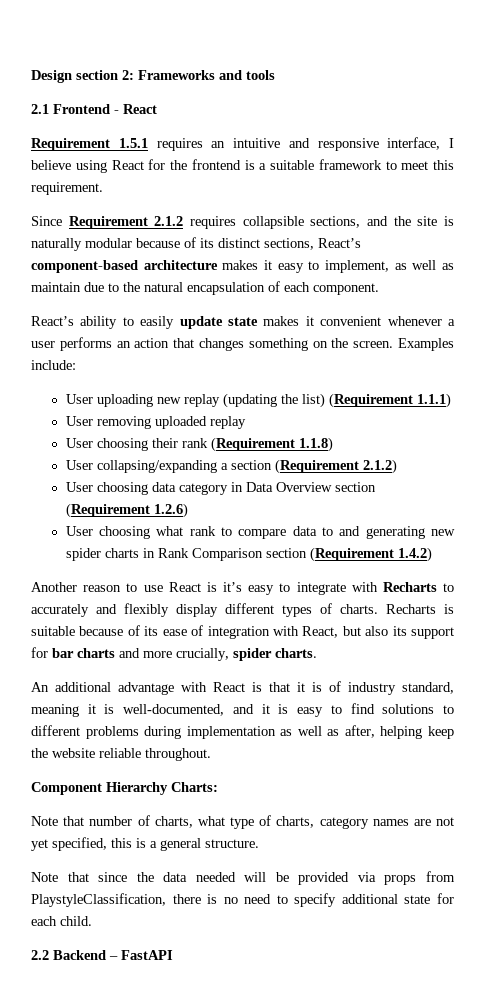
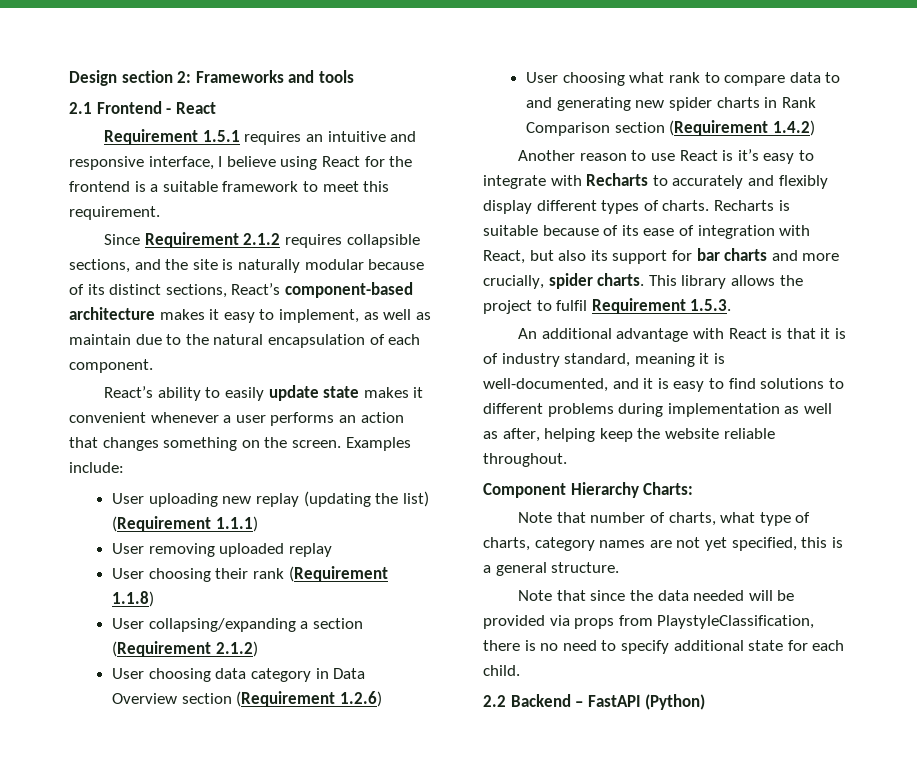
(317, 653) none -> [648,275,803,289] [483,298,732,314] This library allows the project to fulfil Requirement 1.5.3.
(173, 955) none -> [645,694,706,710] (Python)

